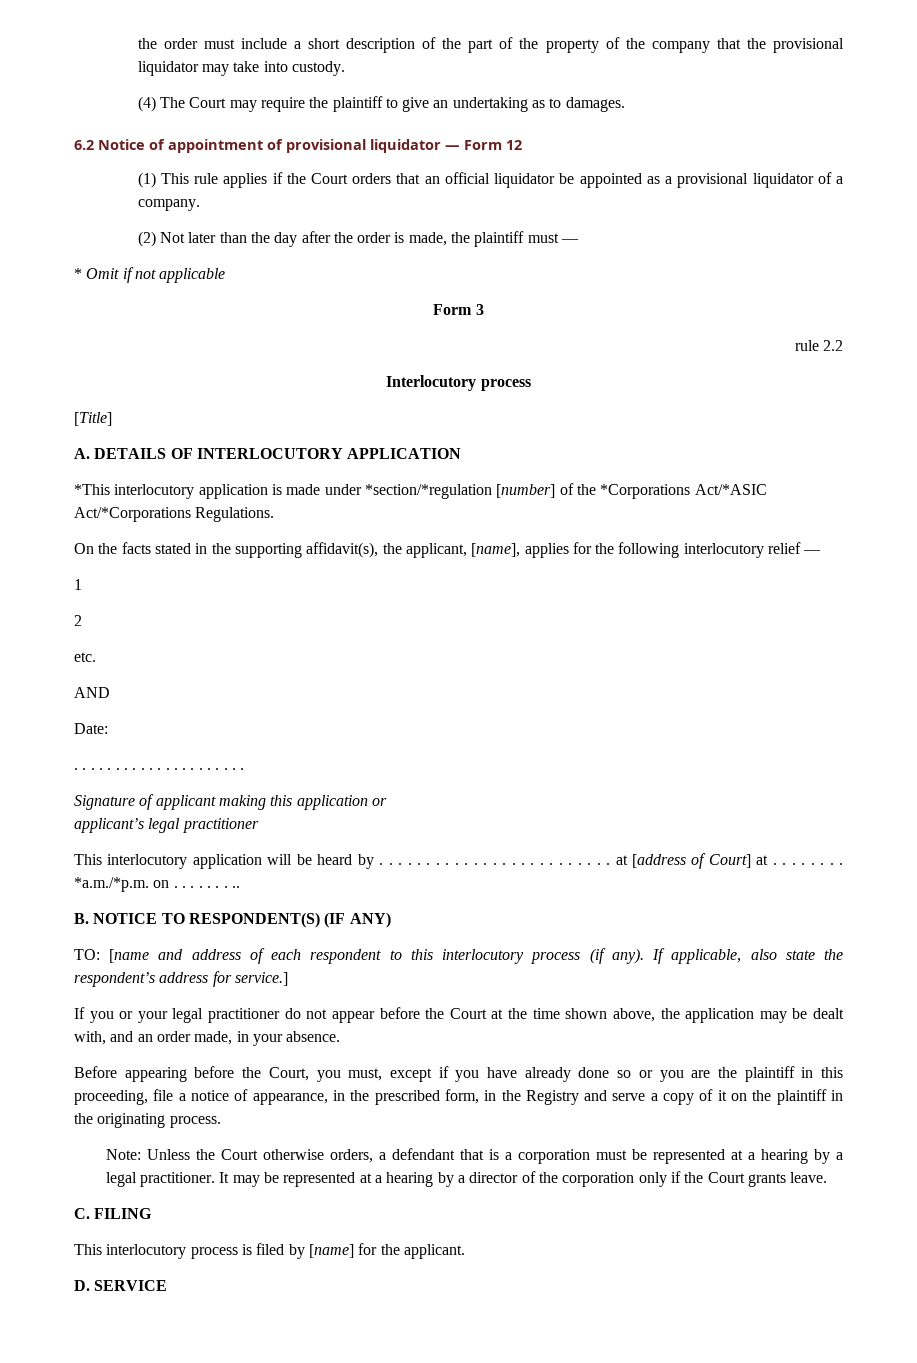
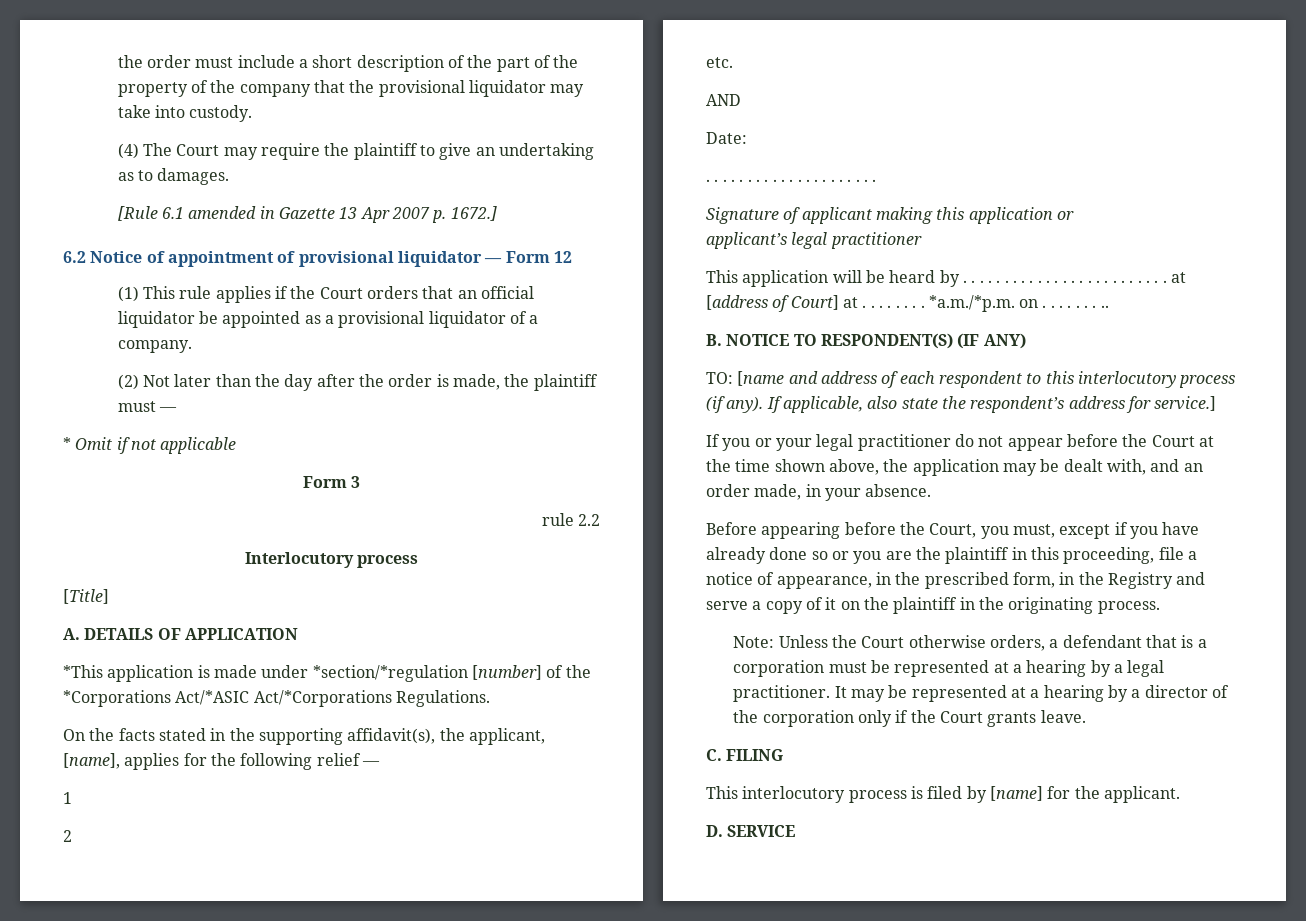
(625, 104) none -> [117,206,497,223] // [Rule 6.1 amended in Gazette 13 Apr 2007 p. 1672.]
[196,448,343,459] INTERLOCUTORY -> (181, 634) none
[114,484,195,499] interlocutory -> (103, 671) none
[683,543,764,558] interlocutory -> (313, 761) none
[107,854,188,869] interlocutory -> (738, 276) none

